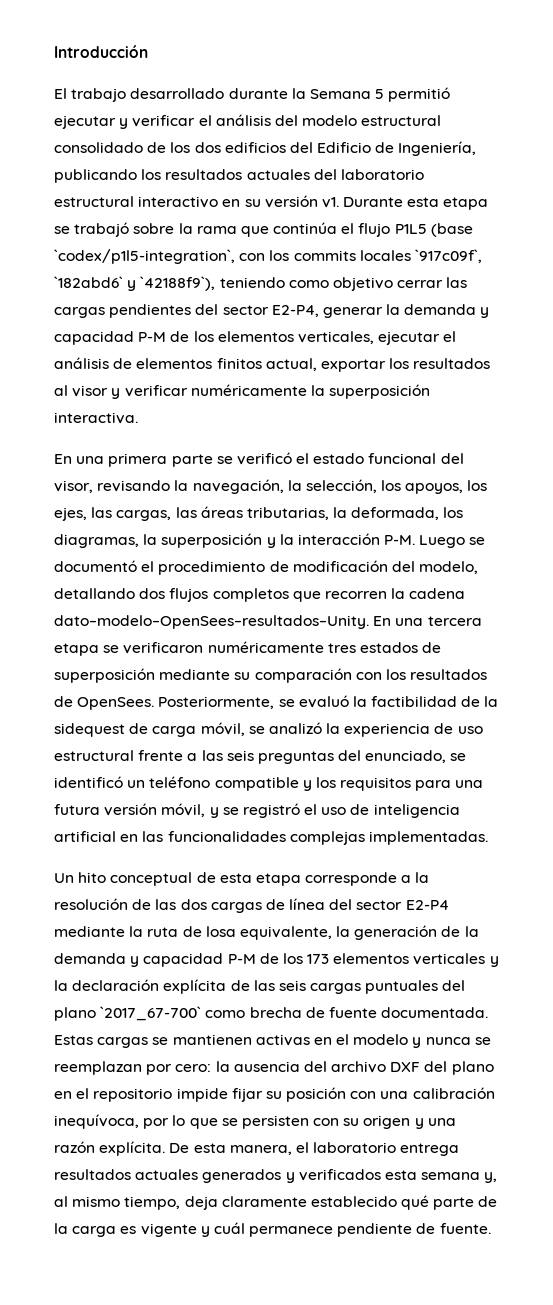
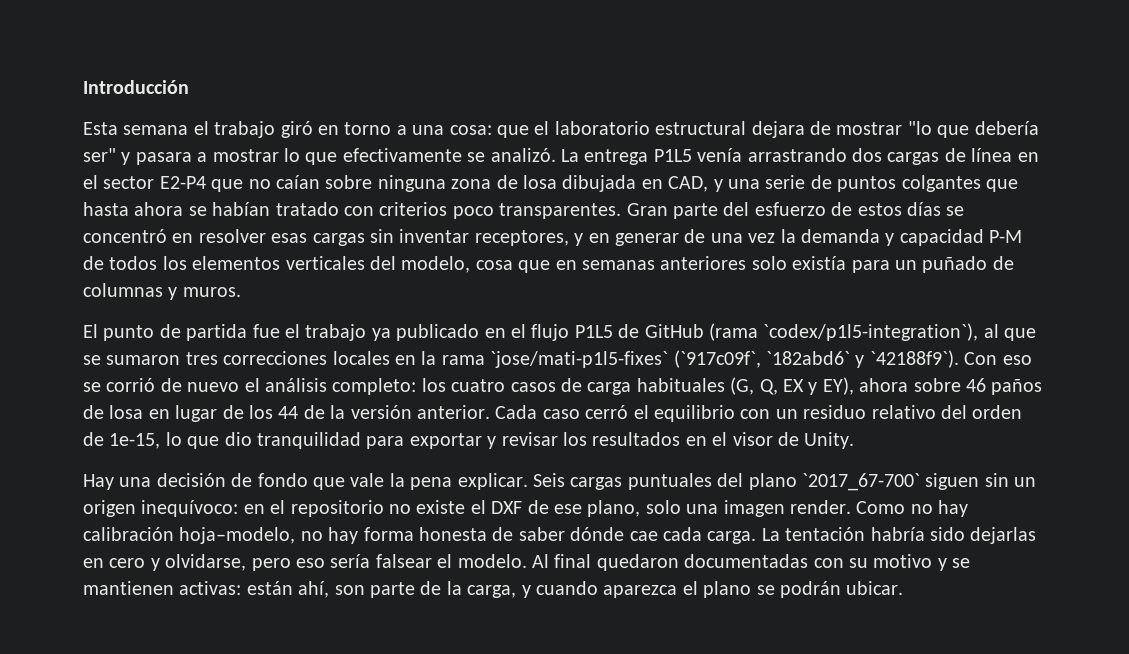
[54,87,451,102] [54,114,442,129] [54,141,477,156] [54,169,424,183] [54,195,489,210] [54,222,473,237] [54,249,482,264] [54,276,468,291] [54,304,490,318] [54,331,190,345] El trabajo desarrollado durante la Semana 5 permitió ejecutar y verificar el análisis del modelo estructural consolidado de los dos edificios del Edificio de Ingeniería, publicando los resultados actuales del laboratorio estructural interactivo en su versión v1. Durante esta etapa se trabajó sobre la rama que continúa el flujo P1L5 (base `codex/p1l5-integration`, con los commits locales `917c09f`, `182abd6` y `42188f9`), teniendo como objetivo cerrar las cargas pendientes del sector E2-P4, generar la demanda y capacidad P-M de -> [83,121,1039,138] [83,148,1039,165] [83,175,1018,192] [83,202,965,219] [83,229,1023,246] [83,256,158,270] Esta semana el trabajo giró en torno a una cosa: que el laboratorio estructural dejara de mostrar "lo que debería ser" y pasara a mostrar lo que efectivamente se analizó. La entrega P1L5 venía arrastrando dos cargas de línea en el sector E2-P4 que no caían sobre ninguna zona de losa dibujada en CAD, y una serie de puntos colgantes que hasta ahora se habían tratado con criterios poco transparentes. Gran parte del esfuerzo de estos días se concentró en resolver esas cargas sin inventar receptores, y en generar de una vez la demanda y capacidad P-M de todos
[297,331,457,345] [54,357,491,372] [54,384,431,399] [54,412,138,424] [54,452,464,467] [54,479,488,494] [54,506,464,521] [54,533,486,548] [54,560,479,575] [54,588,466,602] [54,615,482,629] [54,641,442,656] [54,668,488,683] [54,695,499,710] [54,722,483,737] [54,750,467,764] [54,776,484,791] [54,803,460,818] [54,831,488,845] [54,872,430,886] [54,898,449,913] [54,925,479,940] [54,953,499,967] [54,979,306,994] verticales, ejecutar el análisis de elementos finitos actual, exportar los resultados al visor y verificar numéricamente la superposición interactiva. // En una primera parte se verificó el estado funcional del visor, revisando la navegación, la selección, los apoyos, los ejes, las cargas, las áreas tributarias, la deformada, los diagramas, la superposición y la interacción P-M. Luego se documentó el procedimiento de modificación del modelo, detallando dos flujos completos que recorren la cadena dato–modelo–OpenSees–resultados–Unity. En una tercera etapa se verificaron numéricamente tres estados de superposición mediante su comparación con los resultados de OpenSees. Posteriormente, se evaluó la factibilidad de la sidequest de carga móvil, se analizó la experiencia de uso estructural frente a las seis preguntas del enunciado, se identificó un teléfono compatible y los requisitos para una futura versión móvil, y se registró el uso de inteligencia artificial en las funcionalidades complejas implementadas. // Un hito conceptual de esta etapa corresponde a la resolución de las dos cargas de línea del sector E2-P4 mediante la ruta de losa equivalente, la generación de la demanda y capacidad P-M de los 173 elementos verticales y la declaración explícita de las seis -> [285,256,1014,273] [83,283,241,300] [83,323,1037,341] [83,350,1032,368] [83,377,1043,395] [83,405,1023,422] [83,432,855,449] [83,473,565,490] verticales del modelo, cosa que en semanas anteriores solo existía para un puñado de columnas y muros. // El punto de partida fue el trabajo ya publicado en el flujo P1L5 de GitHub (rama `codex/p1l5-integration`), al que se sumaron tres correcciones locales en la rama `jose/mati-p1l5-fixes` (`917c09f`, `182abd6` y `42188f9`). Con eso se corrió de nuevo el análisis completo: los cuatro casos de carga habituales (G, Q, EX y EY), ahora sobre 46 paños de losa en lugar de los 44 de la versión anterior. Cada caso cerró el equilibrio con un residuo relativo del orden de 1e-15, lo que dio tranquilidad para exportar y revisar los resultados en el visor de Unity. // Hay una decisión de fondo que vale la pena explicar. Seis
[205,1007,489,1018] [54,1034,491,1048] [54,1061,494,1075] [54,1087,495,1102] [54,1114,456,1129] [54,1141,460,1156] [54,1169,498,1183] [54,1195,498,1210] [54,1222,491,1237] como brecha de fuente documentada. Estas cargas se mantienen activas en el modelo y nunca se reemplazan por cero: la ausencia del archivo DXF del plano en el repositorio impide fijar su posición con una calibración inequívoca, por lo que se persisten con su origen y una razón explícita. De esta manera, el laboratorio entrega resultados actuales generados y verificados esta semana y, al mismo tiempo, deja claramente establecido qué parte de la carga es vigente y cuál permanece pendiente de fuente. -> [925,473,1037,490] [83,500,969,517] [83,527,1037,544] [83,554,971,571] [83,581,904,598] siguen sin un origen inequívoco: en el repositorio no existe el DXF de ese plano, solo una imagen render. Como no hay calibración hoja–modelo, no hay forma honesta de saber dónde cae cada carga. La tentación habría sido dejarlas en cero y olvidarse, pero eso sería falsear el modelo. Al final quedaron documentadas con su motivo y se mantienen activas: están ahí, son parte de la carga, y cuando aparezca el plano se podrán ubicar.

